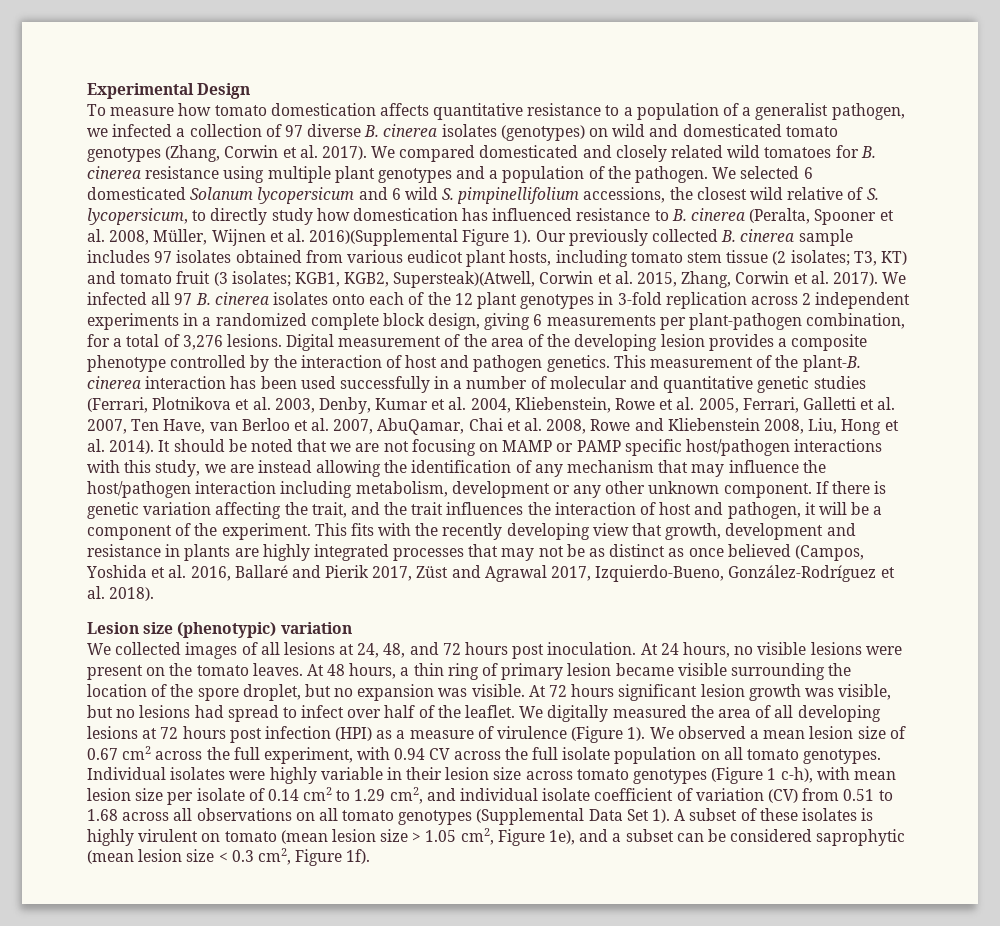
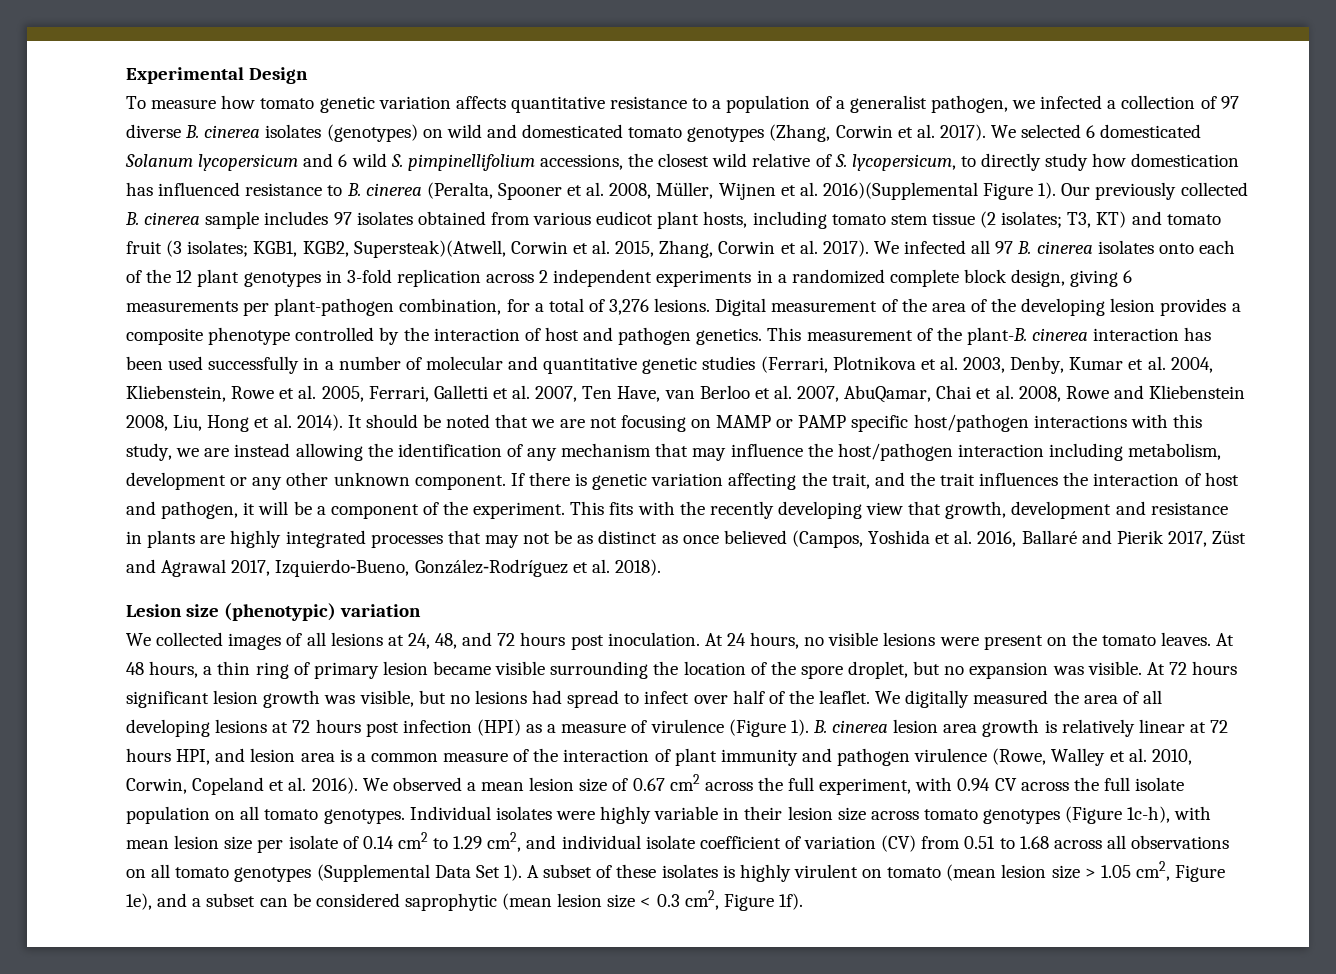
[270,103,376,116] domestication -> [319,96,451,113] genetic variation
[399,145,876,162] [87,166,737,183] compared domesticated and closely related wild tomatoes for B. cinerea resistance using multiple plant genotypes and a population of the pathogen. We -> (1017, 131) none
(646, 734) none -> [812,719,1229,737] [126,748,1192,766] [126,777,358,795] B. cinerea lesion area growth is relatively linear at 72 hours HPI, and lesion area is a common measure of the interaction of plant immunity and pathogen virulence (Rowe, Walley et al. 2010, Corwin, Copeland et al. 2016).
[767,767,813,783] 1 c-h), -> [1127,806,1171,823] 1c-h),

